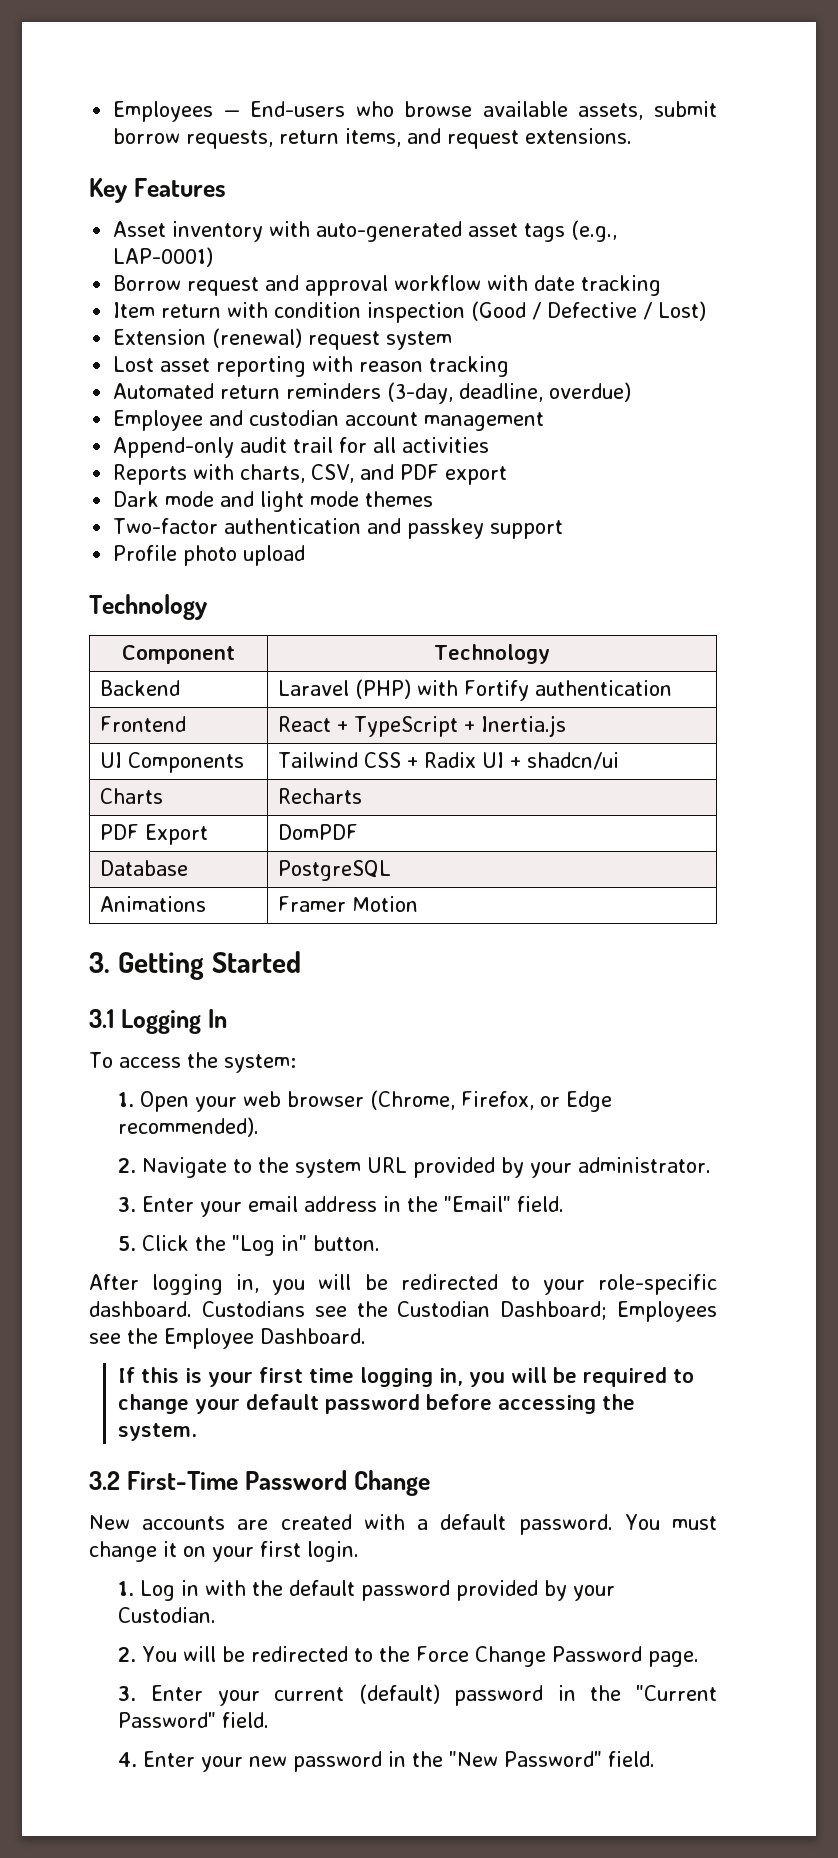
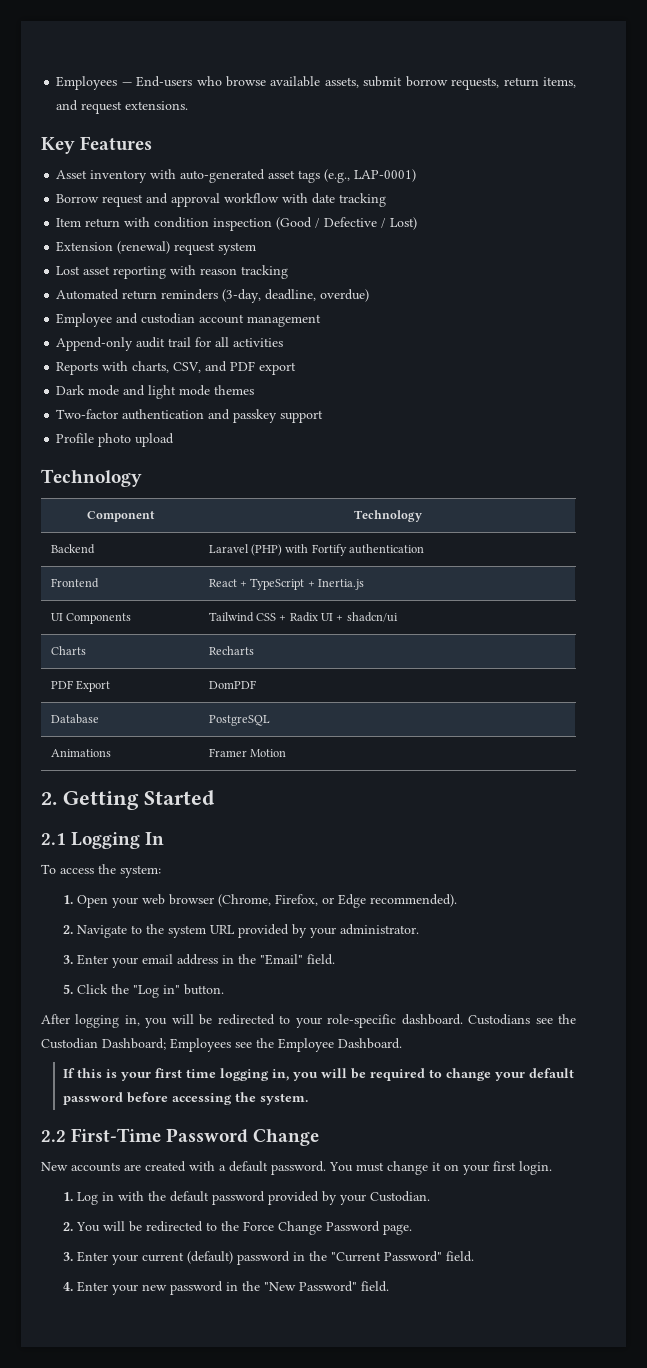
[89,952,110,973] 3. -> [41,792,57,805] 2.
[89,1009,114,1028] 3.1 -> [41,833,66,845] 2.1
[89,1471,120,1490] 3.2 -> [41,1130,66,1142] 2.2

